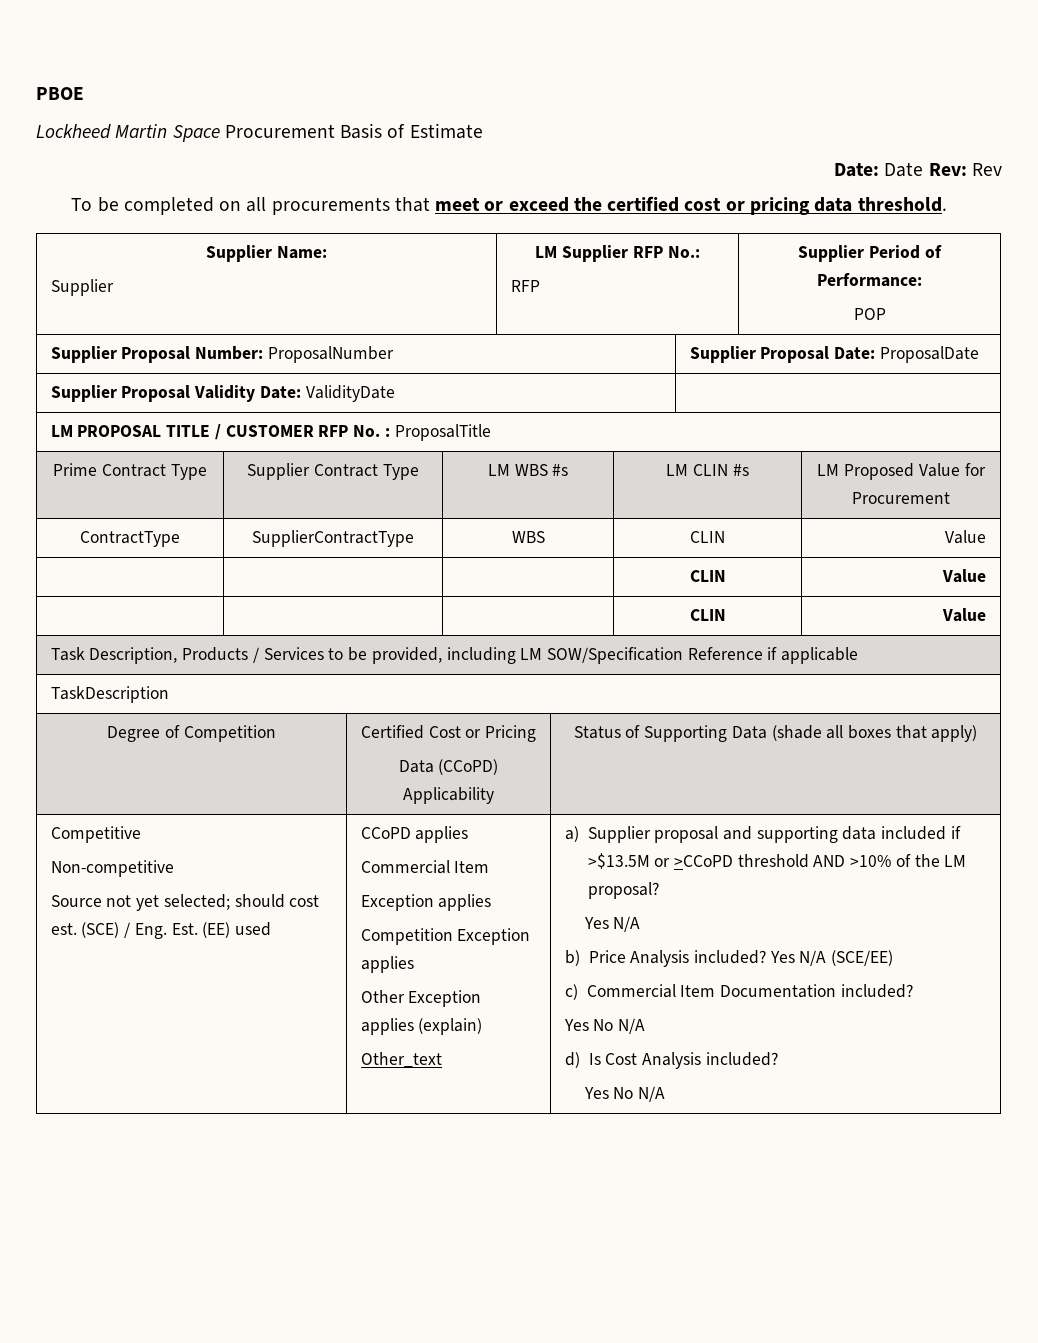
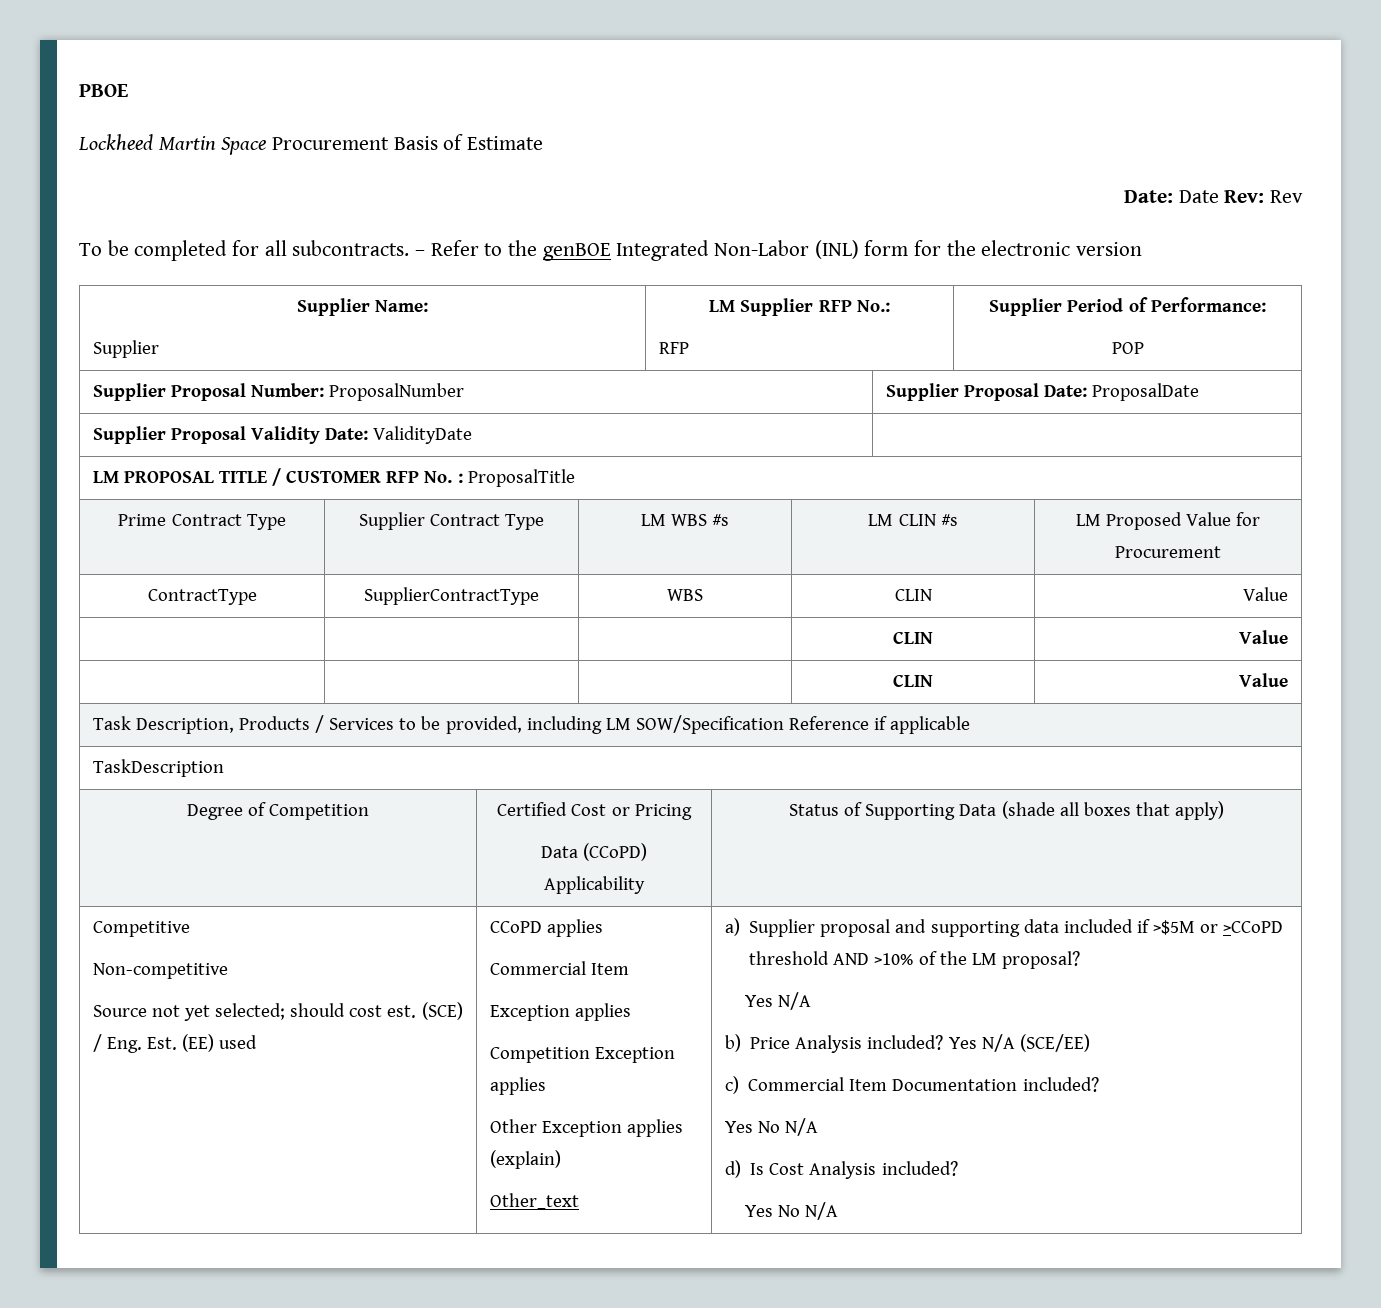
[219,196,947,215] on all procurements that meet or exceed the certified cost or pricing data threshold. -> [232,240,1143,261] for all subcontracts. – Refer to the genBOE Integrated Non-Labor (INL) form for the electronic version
[587,853,650,869] >$13.5M -> [1153,920,1196,935] >$5M

